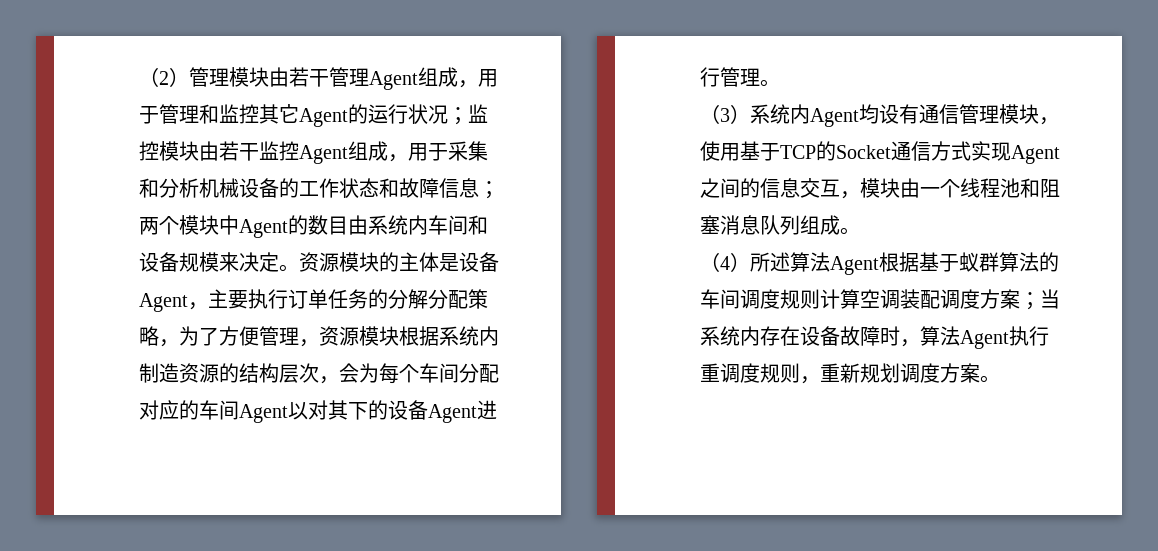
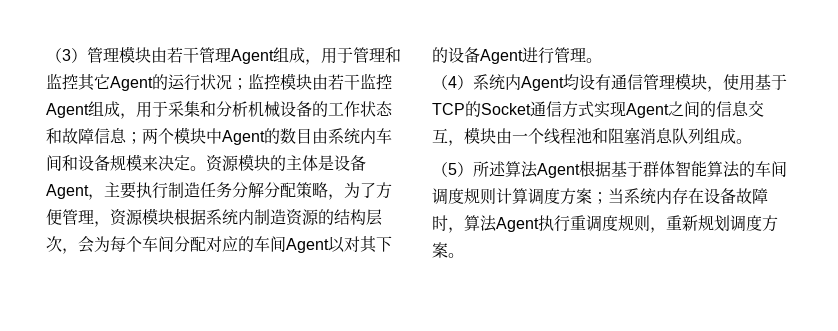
[139,67,169,87] （2 -> [46,48,71,63] （3
[288,289,388,309] 订单任务的 -> [168,182,232,198] 制造任务
[720,108,730,122] 3 -> [448,76,457,88] 4
[720,256,730,270] 4 -> [448,163,457,175] 5
[959,252,999,272] 蚁群 -> [643,161,707,177] 群体智能
[860,289,940,309] 空调装配 -> (528, 196) none

